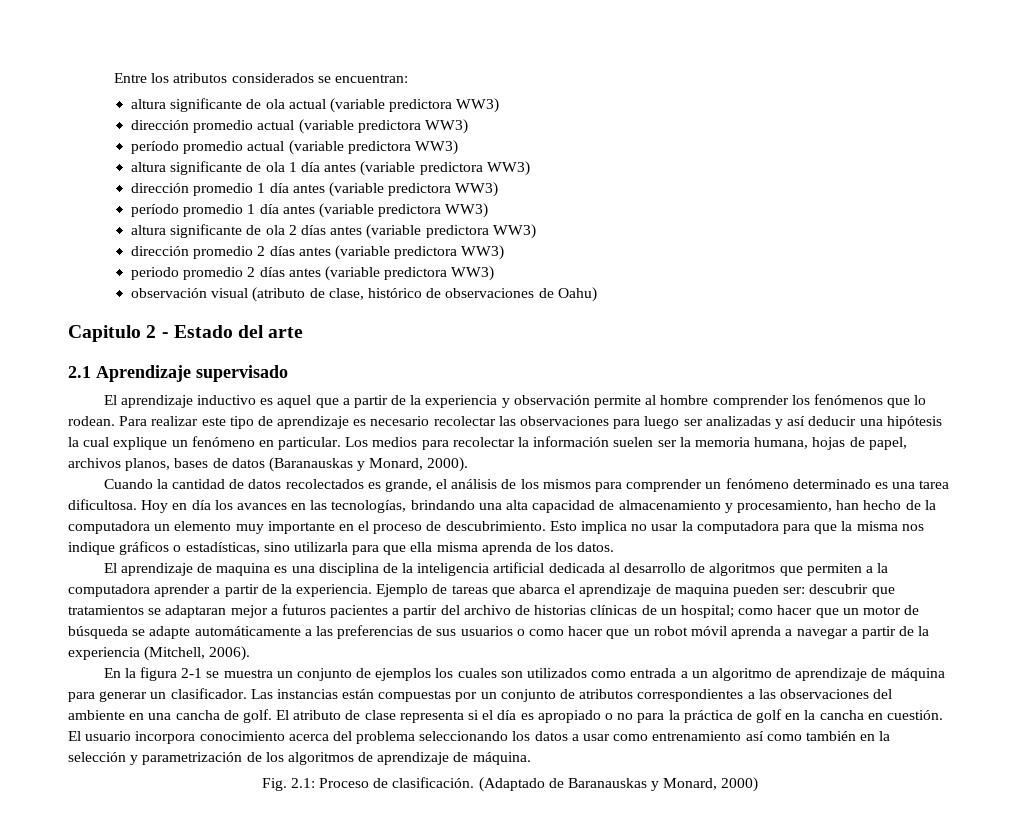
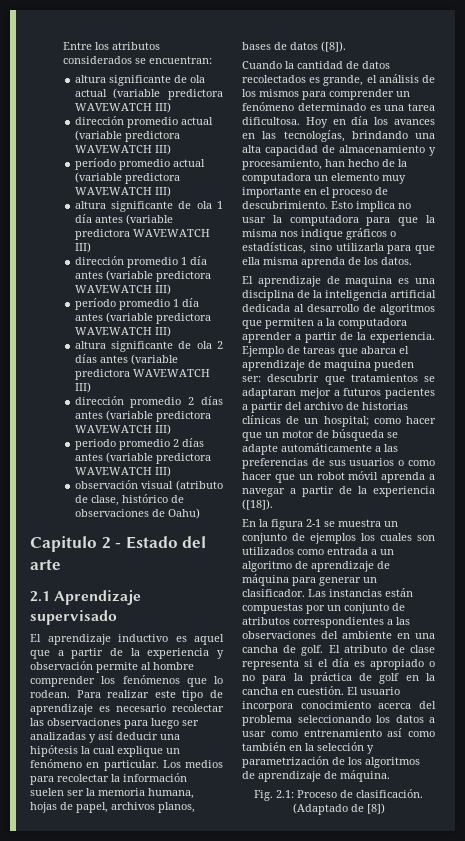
[456,98,500,113] WW3) -> [74,102,171,113] WAVEWATCH III)
[424,119,468,134] WW3) -> [74,144,171,155] WAVEWATCH III)
[414,140,458,155] WW3) -> [74,186,171,197] WAVEWATCH III)
[486,161,530,176] WW3) -> [132,229,210,237] [74,242,91,253] WAVEWATCH III)
[455,182,499,197] WW3) -> [74,284,171,295] WAVEWATCH III)
[445,203,489,218] WW3) -> [74,326,171,337] WAVEWATCH III)
[492,224,536,239] WW3) -> [132,369,210,377] [74,382,91,393] WAVEWATCH III)
[461,245,505,260] WW3) -> [74,424,171,435] WAVEWATCH III)
[451,266,495,281] WW3) -> [74,466,171,477] WAVEWATCH III)
[268,457,469,472] (Baranauskas y Monard, 2000). -> [321,41,346,52] ([8]).
[144,646,251,661] (Mitchell, 2006). -> [242,499,273,510] ([18]).
[567,777,759,792] Baranauskas y Monard, 2000) -> [366,803,385,814] [8])

